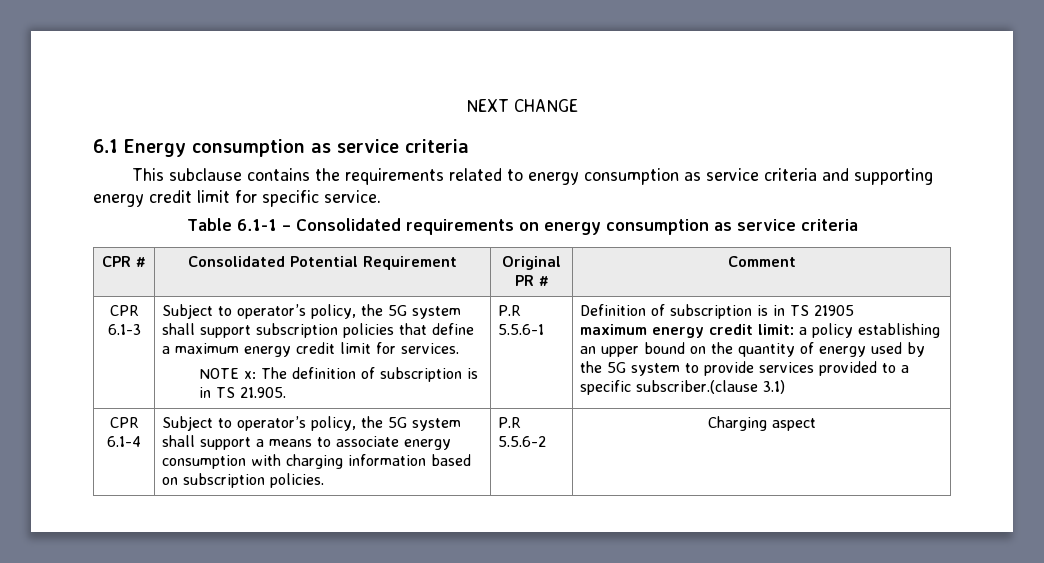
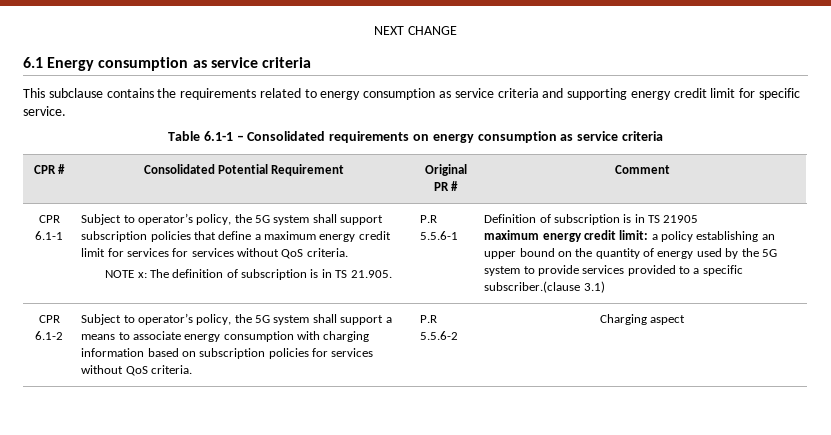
[107,324,141,335] 6.1-3 -> [35,231,63,240] 6.1-1
[400,343,459,354] services. -> [126,248,348,259] services for services without QoS criteria.
[107,436,141,447] 6.1-4 -> [35,331,63,340] 6.1-2
[269,473,324,488] policies. -> [268,348,374,359] [81,365,192,376] policies for services without QoS criteria.

